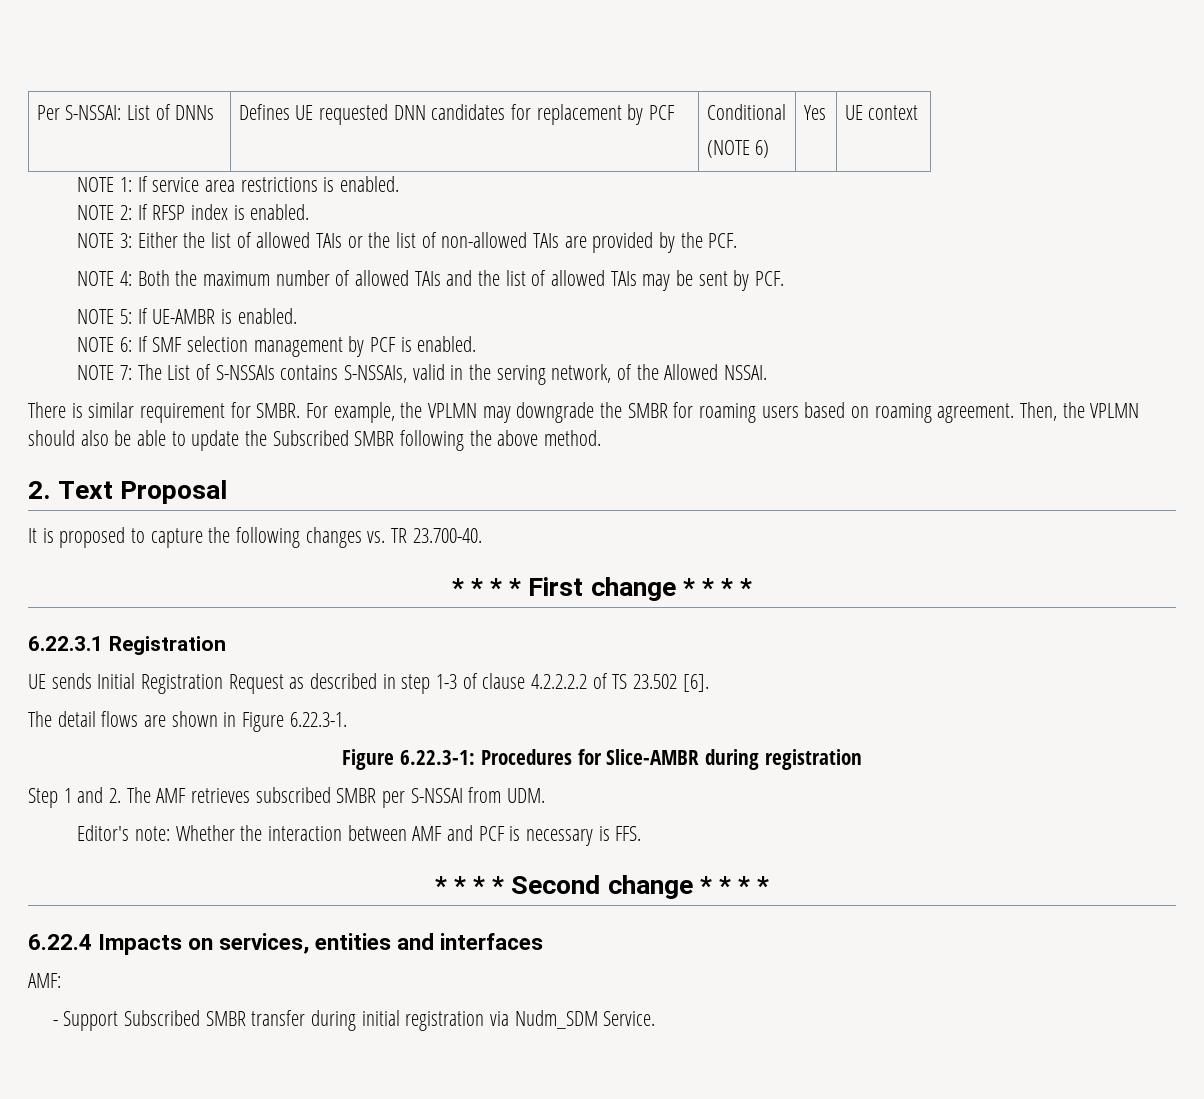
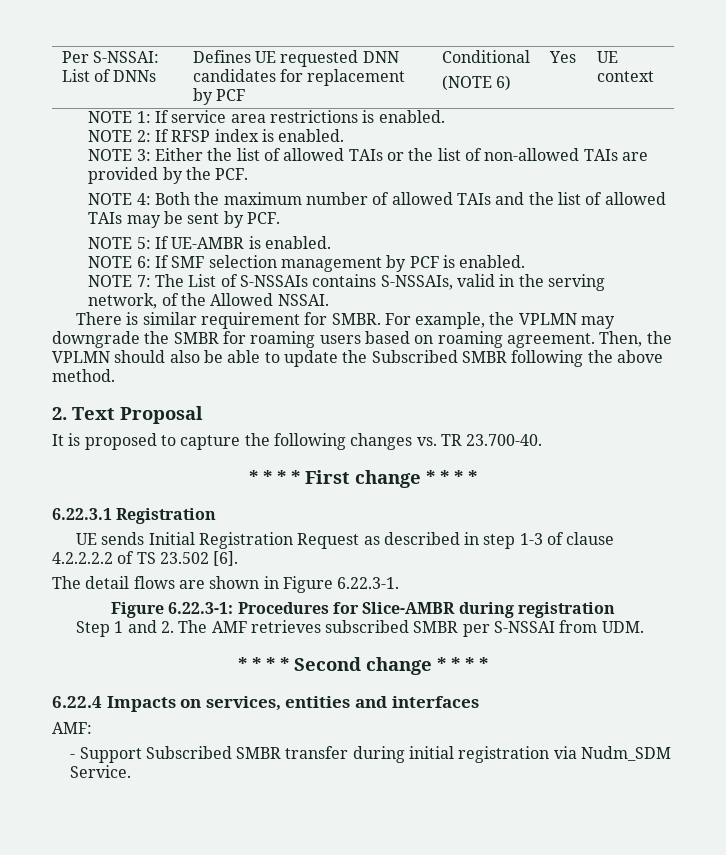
[77,825,642,846] // Editor's note: Whether the interaction between AMF and PCF is necessary is FFS. -> (644, 627) none

